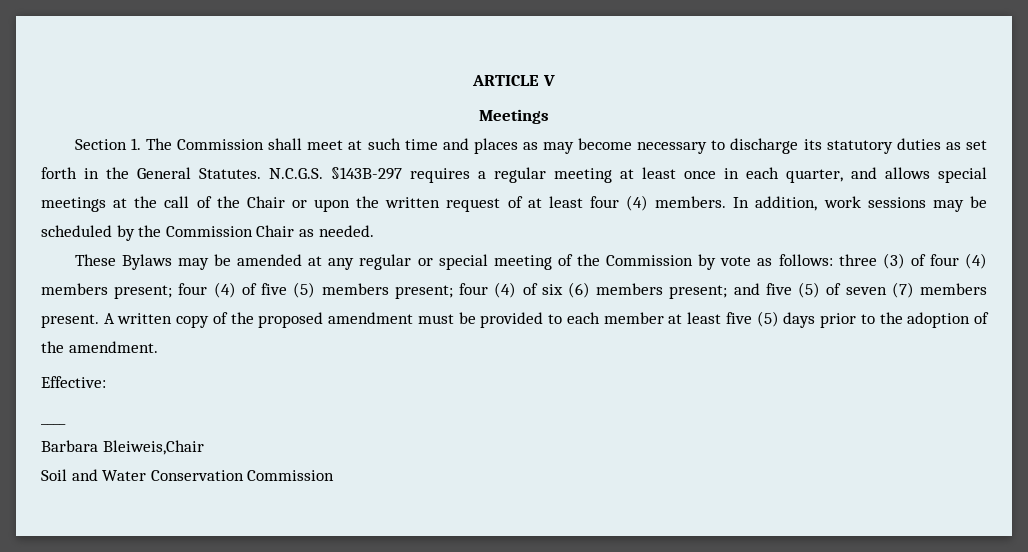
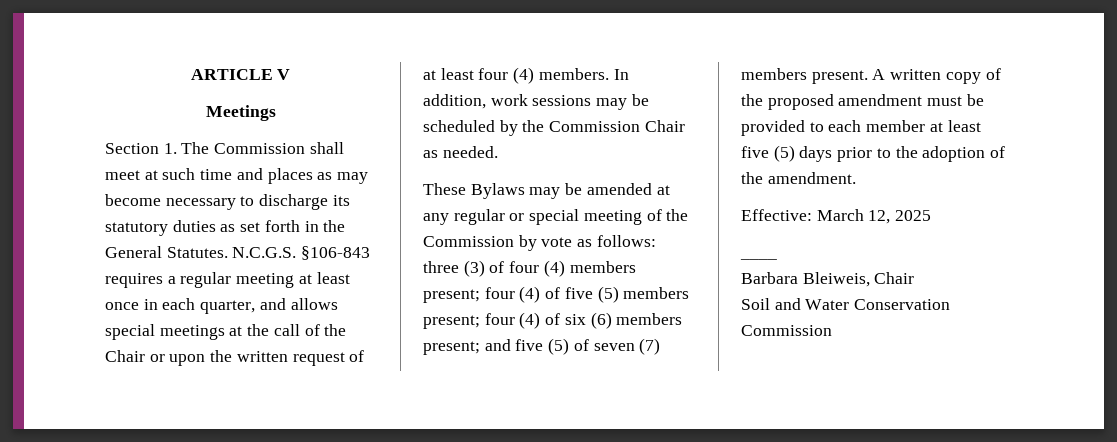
[331,167,402,180] §143B-297 -> [301,246,371,260] §106-843
(106, 382) none -> [816,209,932,224] March 12, 2025
[102,440,204,455] Bleiweis,Chair -> [802,272,915,287] Bleiweis, Chair

